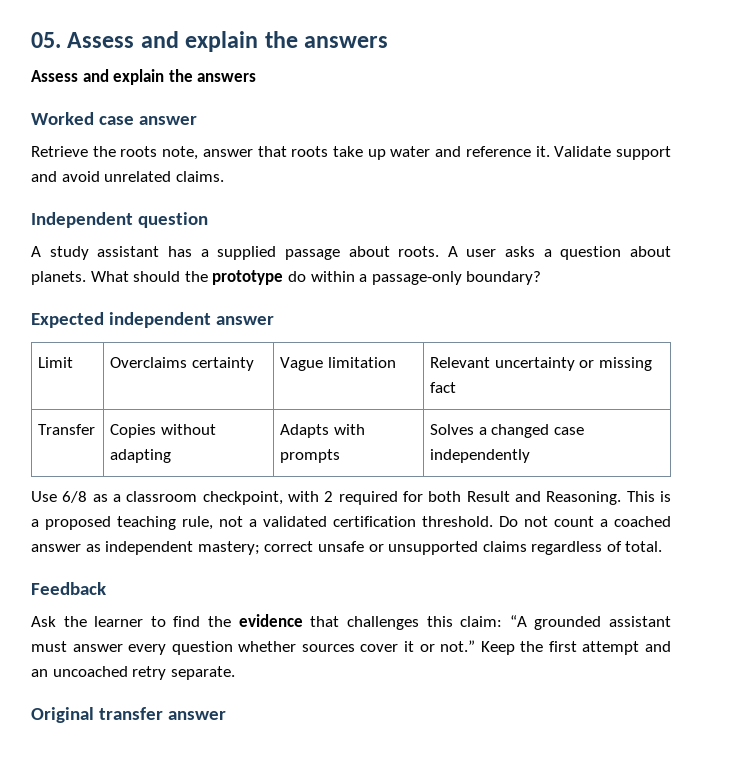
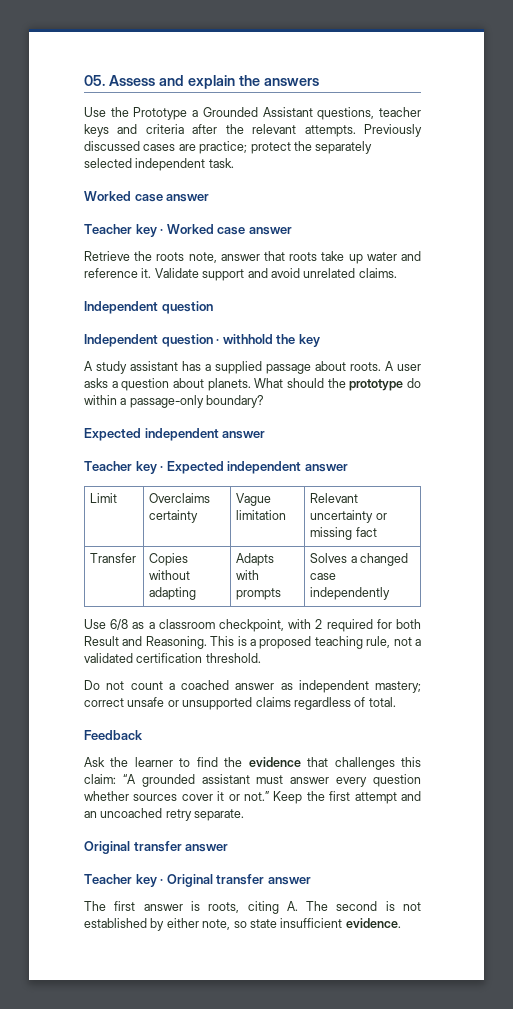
[31,69,257,85] Assess and explain the answers // -> [84,107,421,120] [84,124,422,137] [84,141,373,154] [84,158,234,171] [84,191,210,202] [84,224,164,237] Use the Prototype a Grounded Assistant questions, teacher keys and criteria after the relevant attempts. Previously discussed cases are practice; protect the separately selected independent task. // Worked case answer // Teacher key ·
(209, 220) none -> [84,334,320,347] // Independent question · withhold the key
(275, 320) none -> [84,461,348,474] // Teacher key · Expected independent answer
(493, 521) none -> (261, 658) //
(227, 715) none -> [84,874,311,887] [84,901,422,914] [84,918,401,931] // Teacher key · Original transfer answer // The first answer is roots, citing A. The second is not established by either note, so state insufficient evidence.

